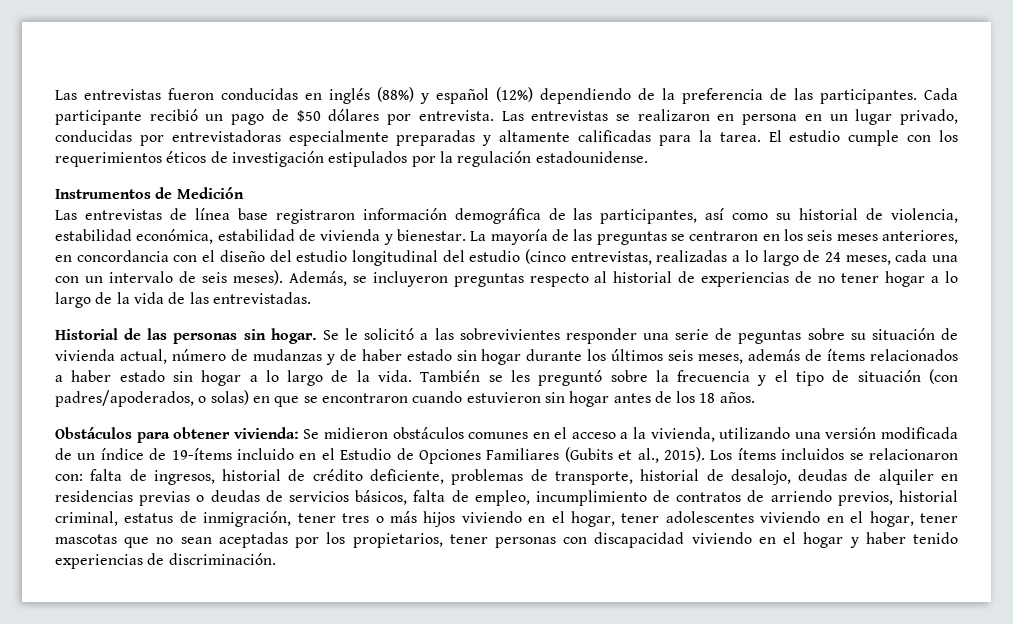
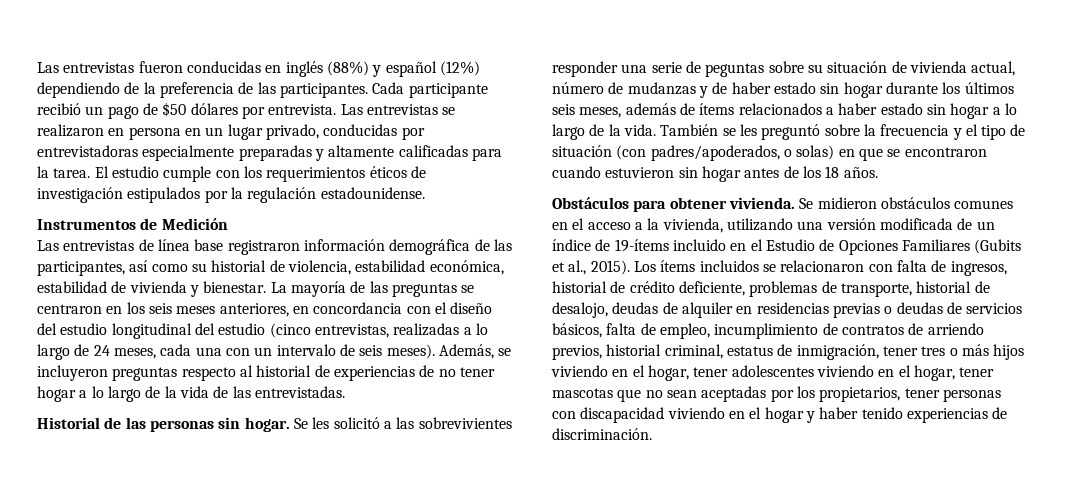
[345,328,359,340] le -> [312,417,330,429] les
[233,427,299,439] vivienda: -> [728,197,795,209] vivienda.
[55,474,83,481] con: -> [868,264,893,272] con

